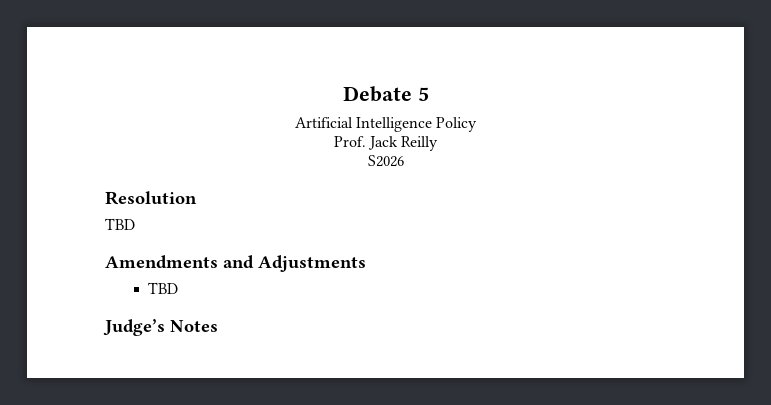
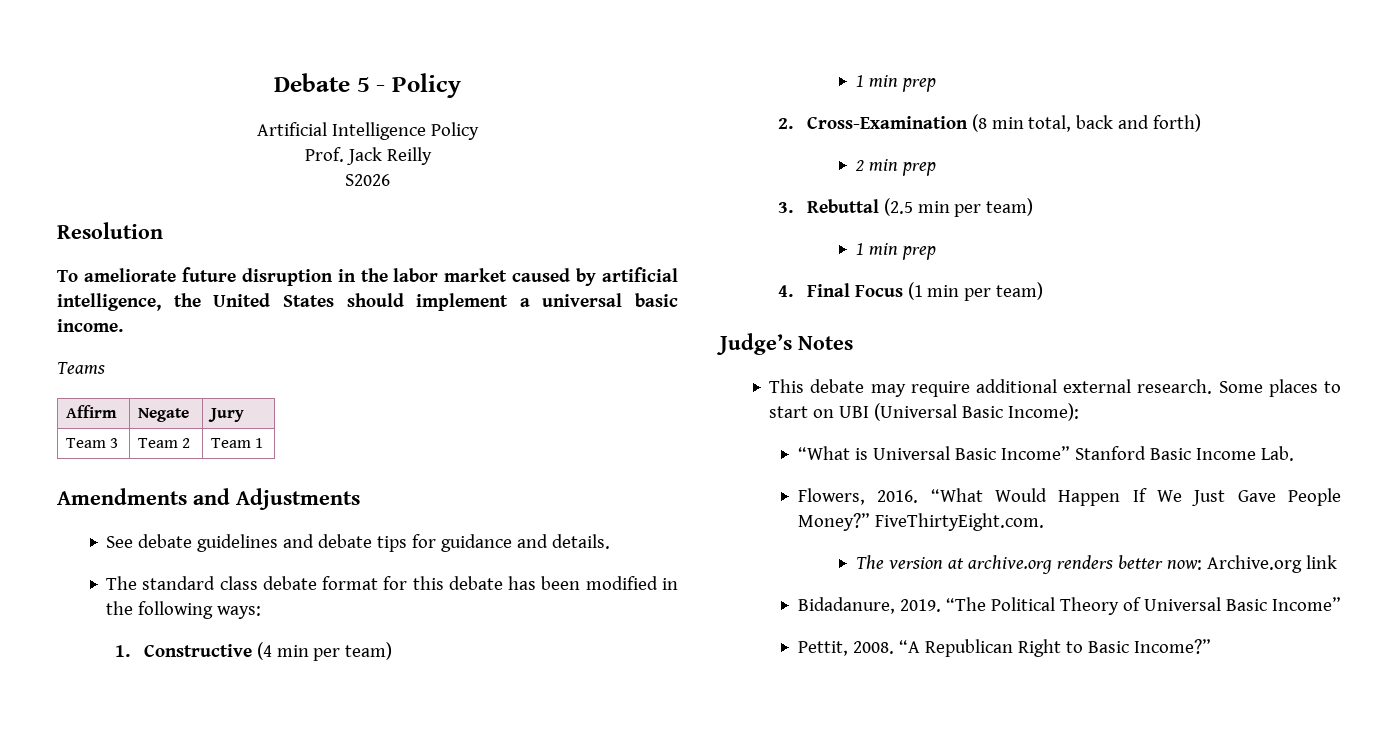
(429, 94) none -> [376,73,462,98] - Policy
[105,218,135,230] [105,255,366,272] [148,282,179,294] [103,319,218,336] TBD // Amendments and Adjustments // TBD // Judge’s Notes -> [57,267,678,286] [57,293,678,311] [57,319,123,332] [57,362,105,374] [65,405,117,418] [137,408,189,422] [207,408,244,422] [65,438,119,448] [137,438,191,448] [210,438,264,448] [57,488,360,510] [106,534,611,552] [106,576,679,590] [106,601,262,619] [114,642,393,661] [855,75,936,92] [777,114,1202,132] [854,159,936,176] [777,198,1034,217] [855,243,936,260] [777,282,1044,301] [716,333,853,355] [769,379,1341,397] [769,403,1080,421] [798,446,1294,461] [798,488,1342,506] [798,513,1045,531] [855,555,1337,574] [798,597,1341,615] [798,639,1211,657] To ameliorate future disruption in the labor market caused by artificial intelligence, the United States should implement a universal basic income. // Teams // Affirm | Negate | Jury // Team 3 | Team 2 | Team 1 // Amendments and Adjustments // See debate guidelines and debate tips for guidance and details. // The standard class debate format for this debate has been modified in the following ways: // 1. Constructive (4 min per team) // 1 min prep // 2. Cross-Examination (8 min total, back and forth) // 2 min prep // 3. Rebuttal (2.5 min per team) // 1 min prep // 4. Final Focus (1 min per team) // Judge’s Notes // This debate may require additional external research. Some places to start on UBI (Universal Basic Income): // “What is Universal Basic Income” Stanford Basic Income Lab. // Flowers, 2016. “What Would Happen If We Just Gave People Money?” FiveThirtyEight.com. // The version at archive.org renders better now: Archive.org link // Bidadanure, 2019. “The Political Theory of Universal Basic Income” // Pettit, 2008. “A Republican Right to Basic Income?”

